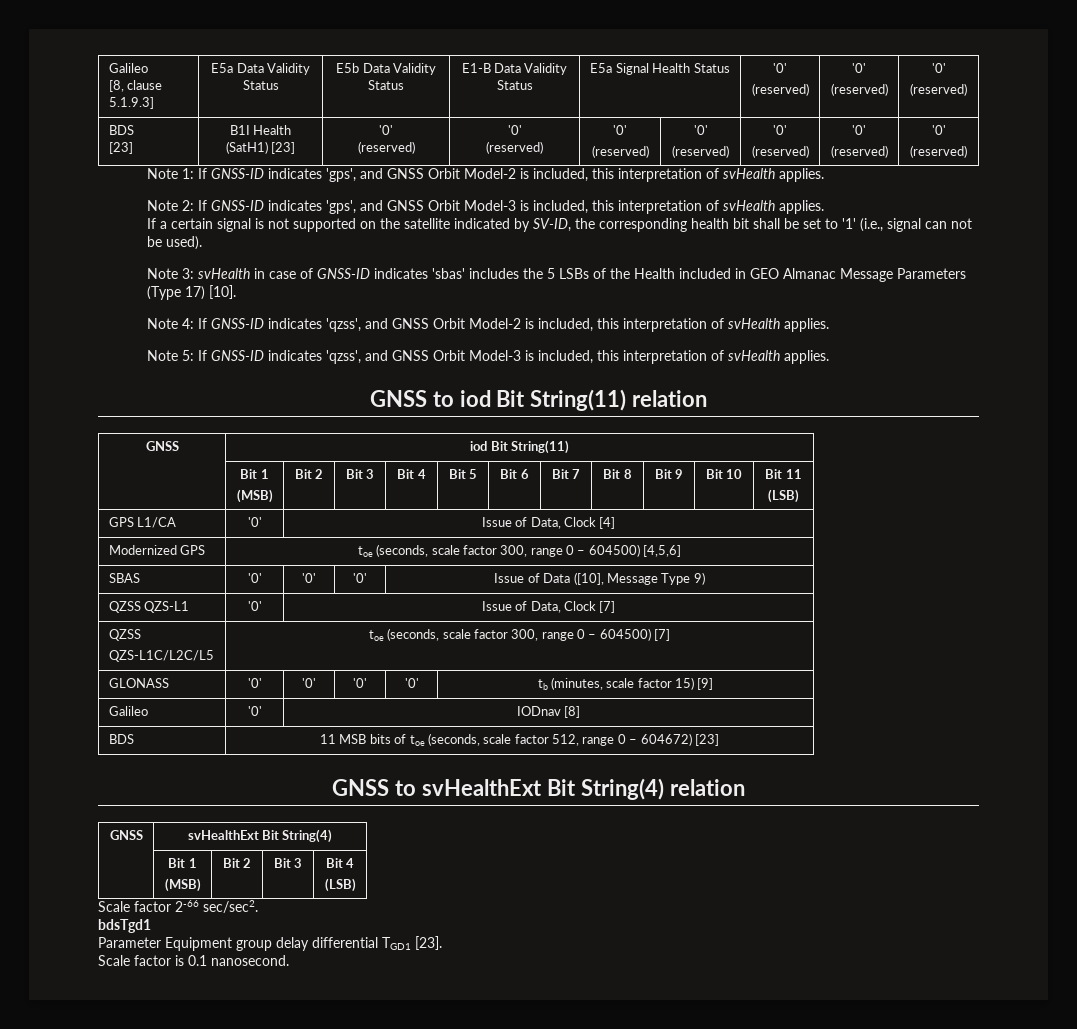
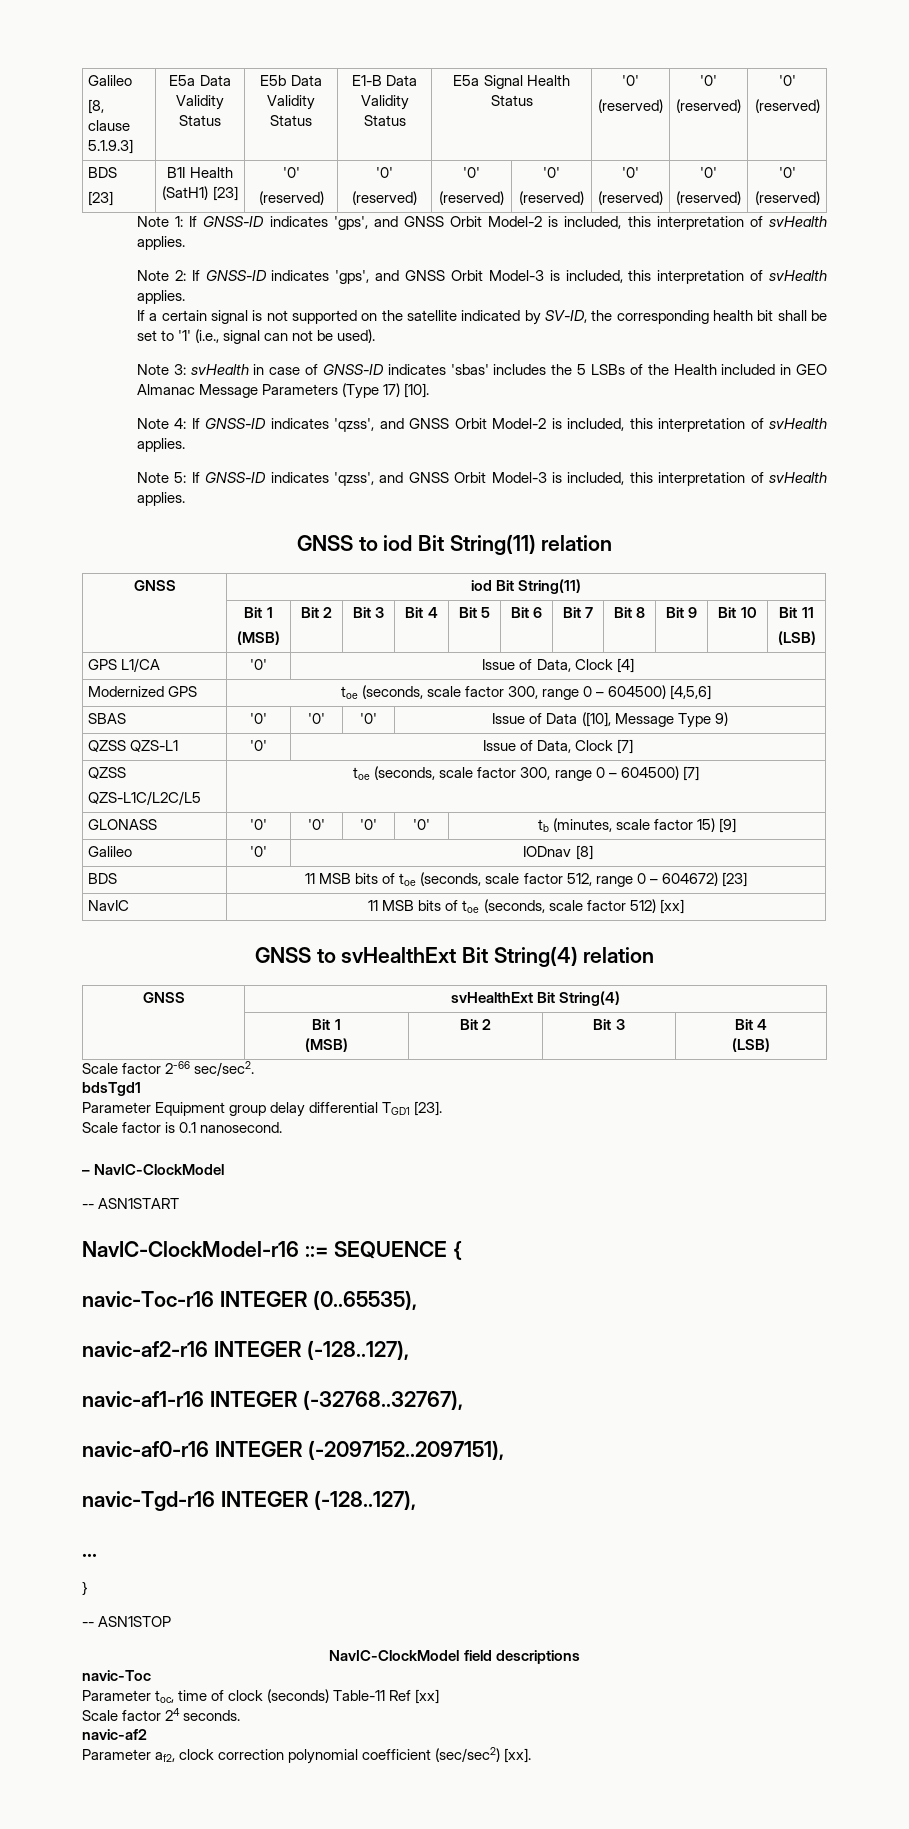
(719, 740) none -> [88,900,130,911] [368,899,684,914] // NavIC | 11 MSB bits of toe (seconds, scale factor 512) [xx]
(289, 960) none -> [82,1164,225,1175] [82,1198,180,1209] [82,1240,463,1260] [82,1290,418,1310] [82,1340,410,1360] [82,1390,464,1410] [82,1440,505,1460] [82,1490,417,1511] [82,1553,97,1557] [82,1581,88,1596] [82,1616,172,1627] [329,1650,580,1664] [82,1670,151,1681] [82,1689,440,1704] [82,1708,241,1721] [82,1729,147,1740] [82,1747,532,1764] // – NavIC-ClockModel // -- ASN1START // NavIC-ClockModel-r16 ::= SEQUENCE { // navic-Toc-r16 INTEGER (0..65535), // navic-af2-r16 INTEGER (-128..127), // navic-af1-r16 INTEGER (-32768..32767), // navic-af0-r16 INTEGER (-2097152..2097151), // navic-Tgd-r16 INTEGER (-128..127), // ... // } // -- ASN1STOP // NavIC-ClockModel field descriptions // navic-Toc // Parameter toc, time of clock (seconds) Table-11 Ref [xx] // Scale factor 24 seconds. // navic-af2 // Parameter af2, clock correction polynomial coefficient (sec/sec2) [xx].

